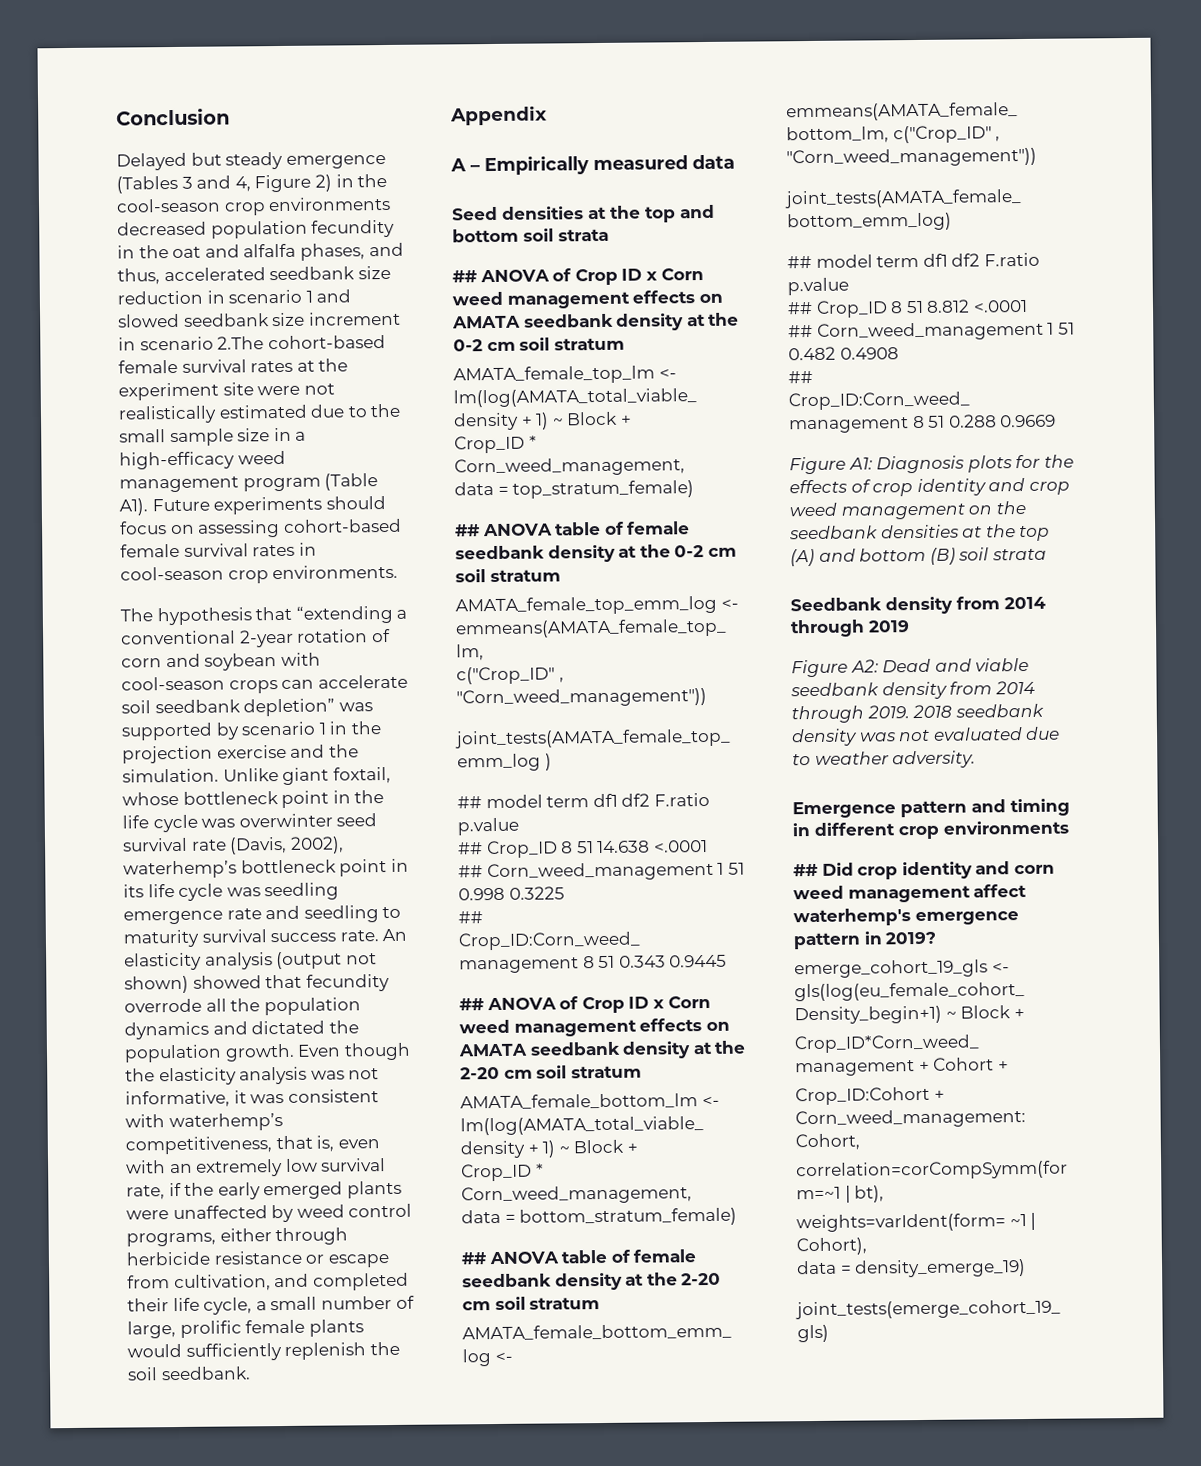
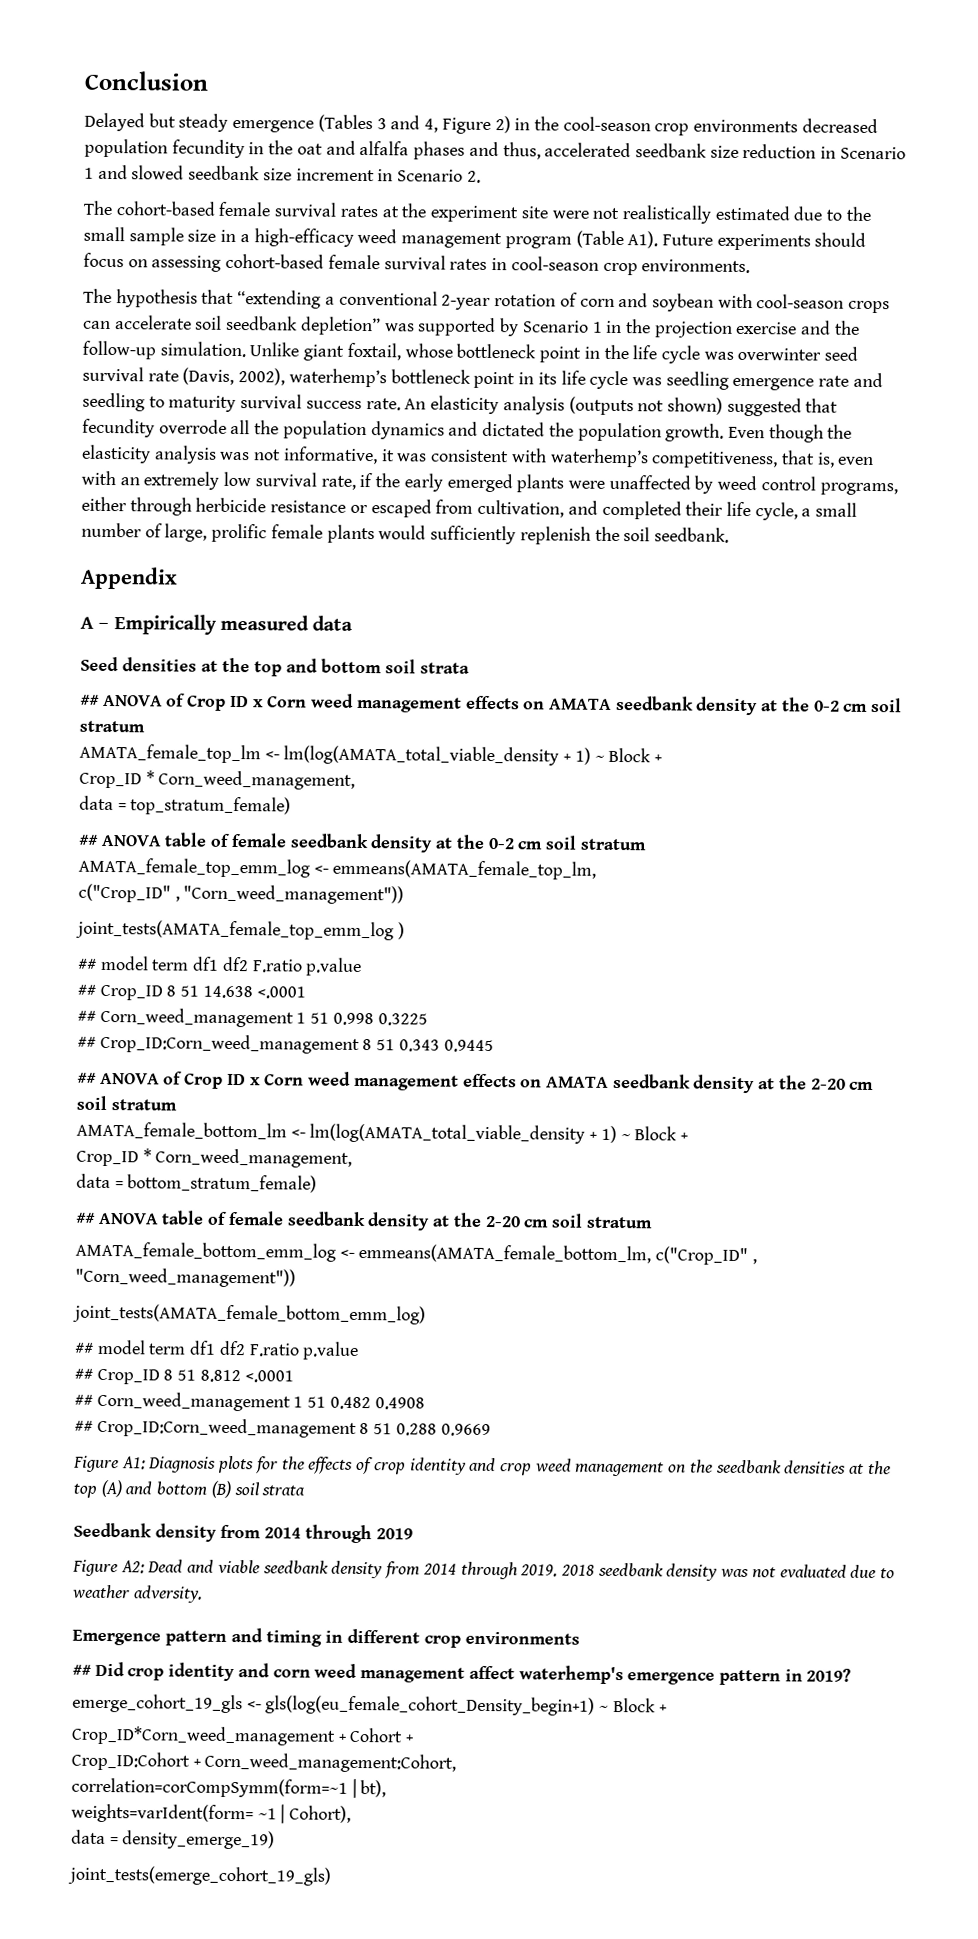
[299,243,365,261] phases, -> [413,141,466,160] phases
[228,289,303,304] scenario -> [839,146,906,160] Scenario
[139,336,265,351] scenario 2.The -> [397,169,481,183] [83,200,113,216] Scenario 2. // The
[241,721,317,736] scenario -> [522,320,589,333] Scenario
(359, 751) none -> [82,340,156,360] follow-up
[276,951,343,970] (output -> [568,396,634,416] (outputs
[192,975,262,989] showed -> [726,397,802,417] suggested
[327,1254,390,1268] escape -> [370,499,432,518] escaped

